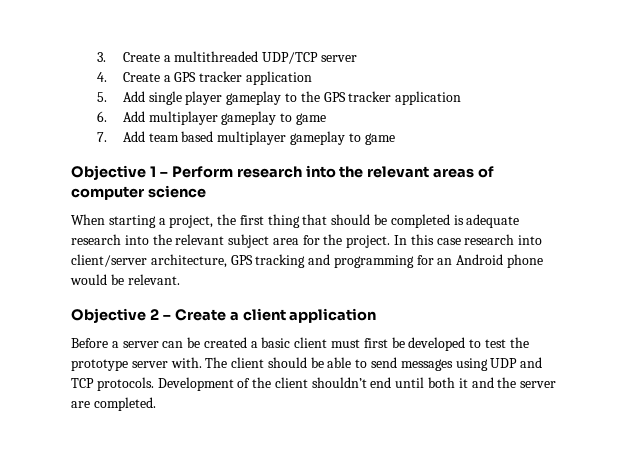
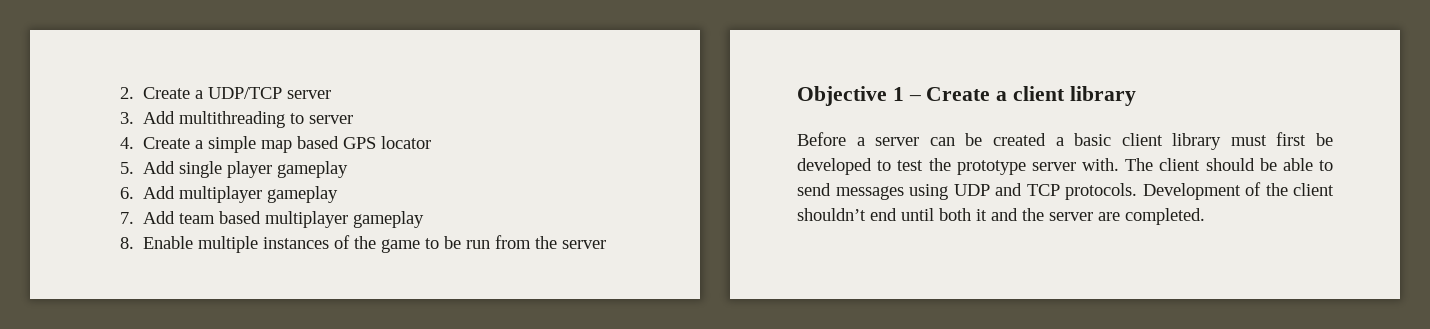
[96,51,259,62] 3. Create a multithreaded -> [119,87,204,99] 2. Create a
[96,71,312,85] 4. Create a GPS tracker application -> [119,111,354,128] [119,136,432,153] 3. Add multithreading to server // 4. Create a simple map based GPS locator
[284,91,462,105] to the GPS tracker application -> (349, 169) none
[280,113,326,125] to game -> (339, 194) none
[348,133,395,145] [71,165,495,180] [71,185,206,200] [71,214,520,228] [71,234,543,248] [71,254,544,268] [70,274,180,285] [71,308,159,323] to game // Objective 1 – Perform research into the relevant areas of computer science // When starting a project, the first thing that should be completed is adequate research into the relevant subject area for the project. In this case research into client/server architecture, GPS tracking and programming for an Android phone would be relevant. // Objective 2 -> [119,235,607,253] [797,86,904,106] // 8. Enable multiple instances of the game to be run from the server // Objective 1
[289,308,377,323] application -> [1069,86,1136,106] library
(328, 342) none -> [1172,133,1222,150] library

